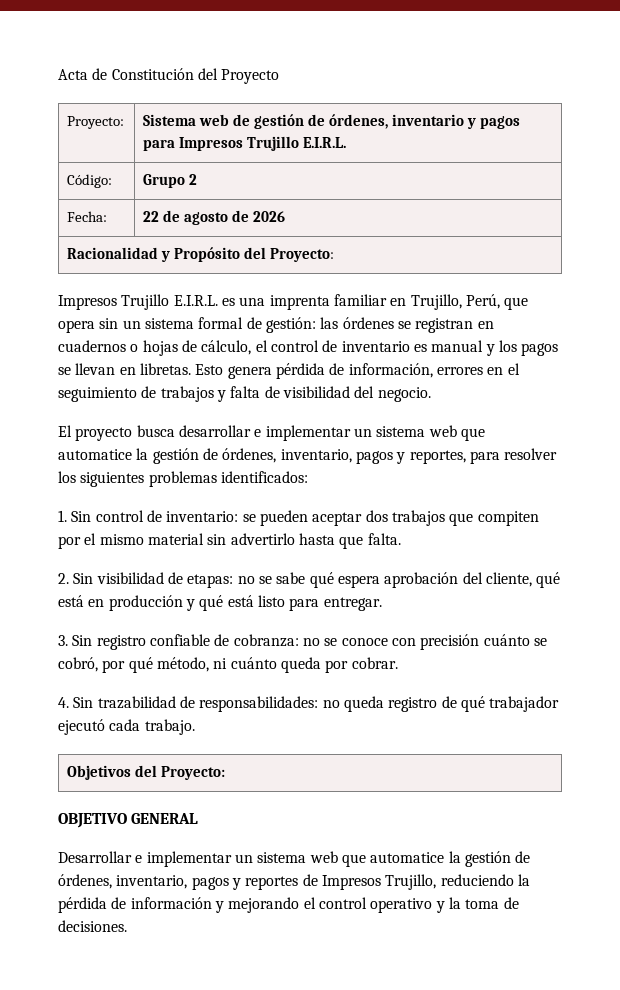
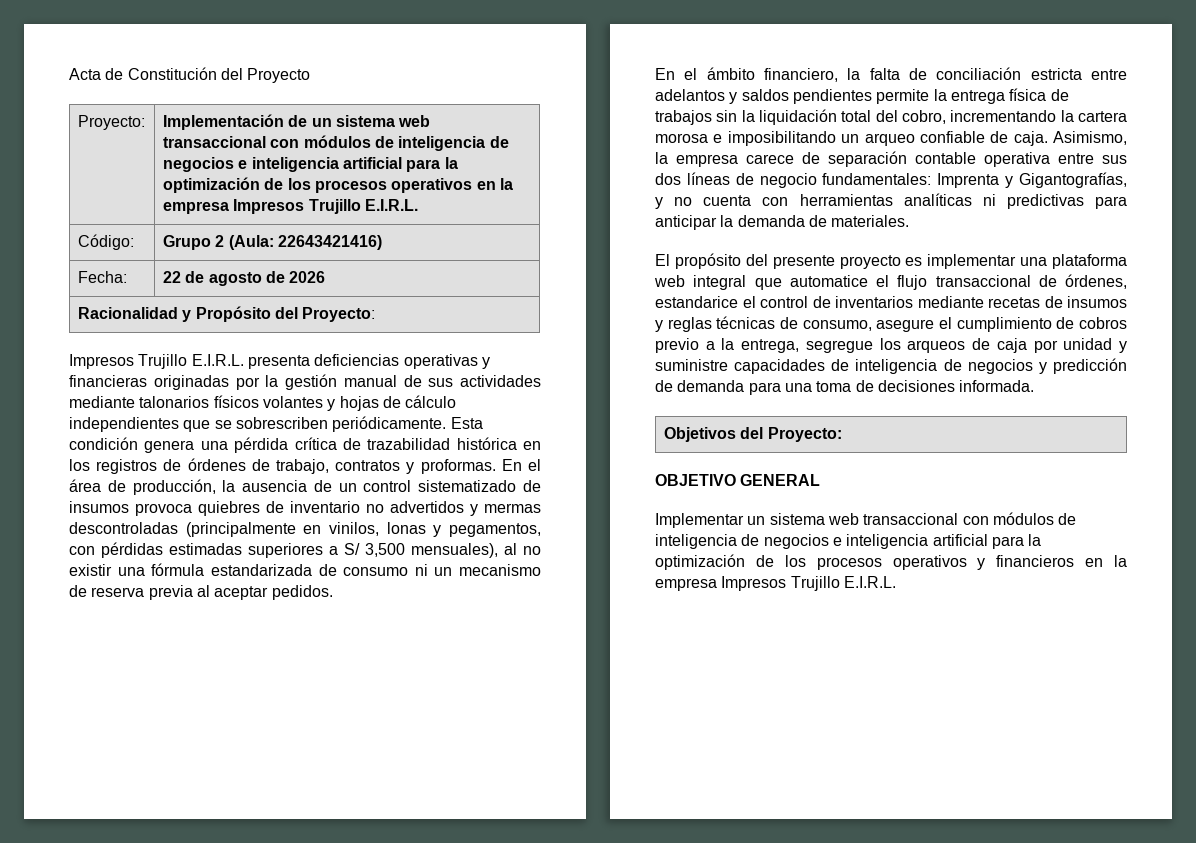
[143,114,520,129] [143,139,176,151] Sistema web de gestión de órdenes, inventario y pagos para -> [162,114,431,130] [162,135,509,151] [162,157,458,172] [162,177,513,193] [162,201,229,214] Implementación de un sistema web transaccional con módulos de inteligencia de negocios e inteligencia artificial para la optimización de los procesos operativos en la empresa
(198, 179) none -> [228,235,382,250] (Aula: 22643421416)
[221,294,529,310] [58,317,494,333] [58,340,559,356] [58,363,520,379] [58,386,431,402] [58,425,485,441] [58,448,558,464] [58,471,308,487] [58,510,539,526] [58,533,401,549] [58,572,561,588] [58,595,382,611] [58,634,547,650] [58,657,398,673] [58,696,560,712] [58,719,195,735] es una imprenta familiar en Trujillo, Perú, que opera sin un sistema formal de gestión: las órdenes se registran en cuadernos o hojas de cálculo, el control de inventario es manual y los pagos se llevan en libretas. Esto genera pérdida de información, errores en el seguimiento de trabajos y falta de visibilidad del negocio. // El proyecto busca desarrollar e implementar un sistema web que automatice la gestión de órdenes, inventario, pagos y reportes, para resolver los siguientes problemas identificados: // 1. Sin control de inventario: se pueden aceptar dos trabajos que compiten por el mismo material sin advertirlo hasta que falta. // 2. Sin visibilidad de etapas: no se sabe qué espera aprobación del cliente, qué está en producción y qué está listo para entregar. // 3. Sin registro confiable de cobranza: no se conoce con precisión cuánto se cobró, por qué método, ni cuánto queda por cobrar. // 4. Sin trazabilidad de responsabilidades: no queda registro de qué trabajador ejecutó cada trabajo. -> [247,354,490,369] [69,374,541,390] [69,395,457,411] [69,416,483,432] [69,437,541,453] [69,458,541,474] [69,479,541,495] [69,501,541,516] [69,522,542,537] [69,542,541,558] [69,563,541,576] [69,585,333,600] [655,67,1127,82] [655,88,1069,104] [655,109,1127,125] [655,131,1127,146] [655,151,1127,167] [655,172,1127,188] [655,193,1127,209] [655,215,910,230] [655,253,1127,269] [654,274,1127,290] [655,296,1127,308] [655,316,1127,332] [655,338,1127,353] [655,358,1127,374] [655,380,1035,395] presenta deficiencias operativas y financieras originadas por la gestión manual de sus actividades mediante talonarios físicos volantes y hojas de cálculo independientes que se sobrescriben periódicamente. Esta condición genera una pérdida crítica de trazabilidad histórica en los registros de órdenes de trabajo, contratos y proformas. En el área de producción, la ausencia de un control sistematizado de insumos provoca quiebres de inventario no advertidos y mermas descontroladas (principalmente en vinilos, lonas y pegamentos, con pérdidas estimadas superiores a S/ 3,500 mensuales), al no existir una fórmula estandarizada de consumo ni un mecanismo de reserva previa al aceptar pedidos. // En el ámbito financiero, la falta de conciliación estricta entre adelantos y saldos pendientes permite la entrega física de trabajos sin la liquidación total del cobro, incrementando la cartera morosa e imposibilitando un arqueo confiable de caja. Asimismo, la empresa carece de separación contable operativa entre sus dos líneas de negocio fundamentales: Imprenta y Gigantografías, y no cuenta con herramientas analíticas ni predictivas para anticipar la demanda de materiales. // El propósito del presente proyecto es implementar una plataforma web integral que automatice el flujo transaccional de órdenes, estandarice el control de inventarios mediante recetas de insumos y reglas técnicas de consumo, asegure el cumplimiento de cobros previo a la entrega, segregue los arqueos de caja por unidad y suministre capacidades de inteligencia de negocios y predicción de demanda para una toma de decisiones informada.
[58,851,531,867] [58,874,530,890] [58,897,519,913] [58,920,127,932] Desarrollar e implementar un sistema web que automatice la gestión de órdenes, inventario, pagos y reportes de Impresos Trujillo, reduciendo la pérdida de información y mejorando el control operativo y la toma de decisiones. -> [655,512,1077,528] [655,534,1042,549] [655,554,1127,570] [655,576,896,591] Implementar un sistema web transaccional con módulos de inteligencia de negocios e inteligencia artificial para la optimización de los procesos operativos y financieros en la empresa Impresos Trujillo E.I.R.L.

